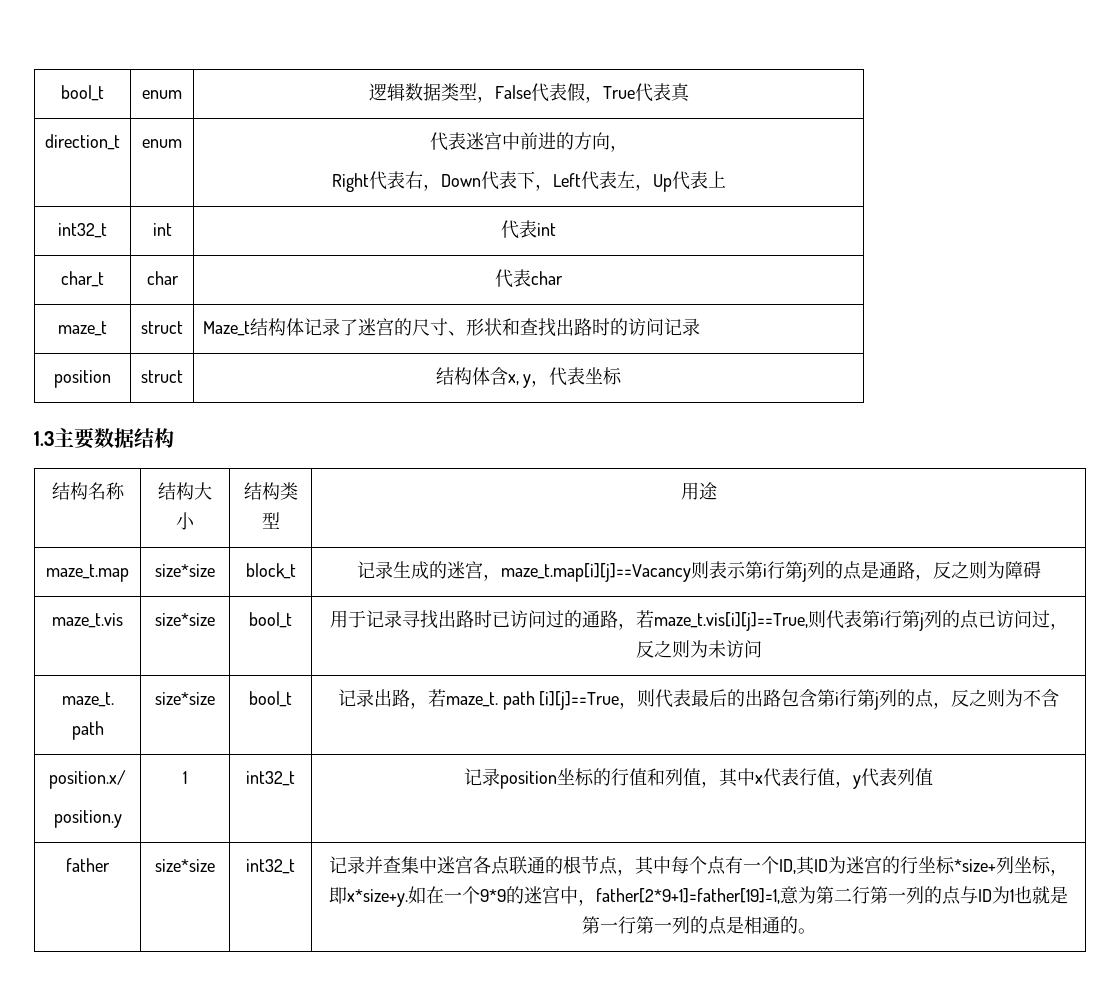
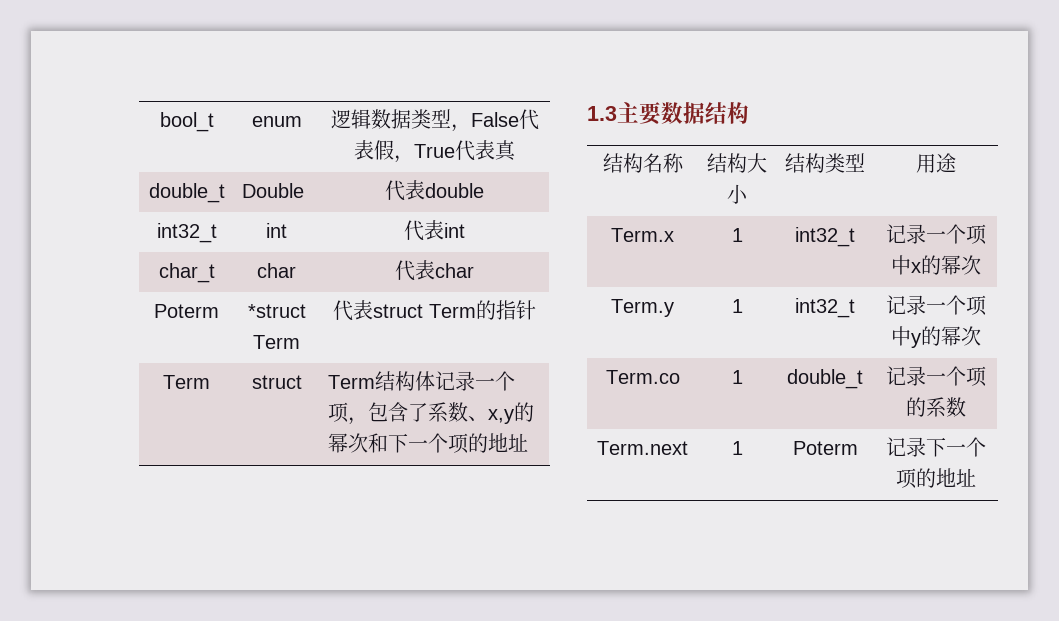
[45,134,120,150] [142,139,182,148] [429,132,628,152] [331,171,726,192] direction_t | enum | 代表迷宫中前进的方向， // Right代表右，Down代表下，Left代表左，Up代表上 -> [148,183,225,203] [241,183,304,198] [385,180,484,201] double_t | Double | 代表double
[58,321,107,336] [141,321,183,334] [203,321,251,336] maze_t | struct | Maze_t -> [154,304,219,318] [247,304,306,318] [253,335,300,349] [333,300,536,321] [163,375,210,389] [251,375,302,389] [327,375,375,389] Poterm | *struct Term | 代表struct Term的指针 // Term | struct | Term
[340,318,701,337] [54,370,111,388] [141,370,183,383] [435,367,623,388] 了迷宫的尺寸、形状和查找出路时的访问记录 // position | struct | 结构体含x, y，代表坐标 -> [474,371,515,391] [327,402,534,425] [327,433,528,454] 一个项，包含了系数、x,y的幂次和下一个项的地址
[46,564,129,582] [155,564,215,577] [245,563,296,579] [356,561,1041,582] [52,613,123,628] [155,613,215,626] [249,612,292,628] [329,610,1068,631] [635,640,762,658] [61,692,114,707] [71,721,104,740] [155,692,215,705] [249,691,292,707] [337,689,1060,710] [49,770,126,789] [53,810,122,828] [183,771,187,784] [246,771,295,786] [464,768,933,789] [66,858,110,872] [155,859,215,872] [246,859,295,874] [329,856,1068,876] [329,886,1068,907] [581,916,816,935] maze_t.map | size*size | block_t | 记录生成的迷宫，maze_t.map[i][j]==Vacancy则表示第i行第j列的点是通路，反之则为障碍 // maze_t.vis | size*size | bool_t | 用于记录寻找出路时已访问过的通路，若maze_t.vis[i][j]==True,则代表第i行第j列的点已访问过，反之则为未访问 // maze_t. path | size*size | bool_t | 记录出路，若maze_t. path [i][j]==True，则代表最后的出路包含第i行第j列的点，反之则为不含 // position.x/ // position.y | 1 | int32_t | 记录position坐标的行值和列值，其中x代表行值，y代表列值 // father | size*size | int32_t | 记录并查集中迷宫各点联通的根节点，其中每个点有一个ID,其ID为迷宫的行坐标*size+列坐标，即x*size+y.如在一个9*9的迷宫中，father[2*9+1]=father[19]=1,意为第二行第一列的点与ID为1也就是第一行第一列的点是相通的。 -> [611,228,674,242] [731,228,743,242] [795,227,855,247] [885,224,987,245] [890,255,981,275] [611,299,674,317] [731,299,743,313] [795,298,855,318] [885,295,987,316] [890,326,981,348] [605,370,680,384] [731,370,743,384] [787,369,863,389] [885,366,987,387] [905,397,966,417] [597,441,688,455] [731,441,743,455] [792,441,858,455] [885,437,986,457] [895,468,976,489] Term.x | 1 | int32_t | 记录一个项中x的幂次 // Term.y | 1 | int32_t | 记录一个项中y的幂次 // Term.co | 1 | double_t | 记录一个项的系数 // Term.next | 1 | Poterm | 记录下一个项的地址

